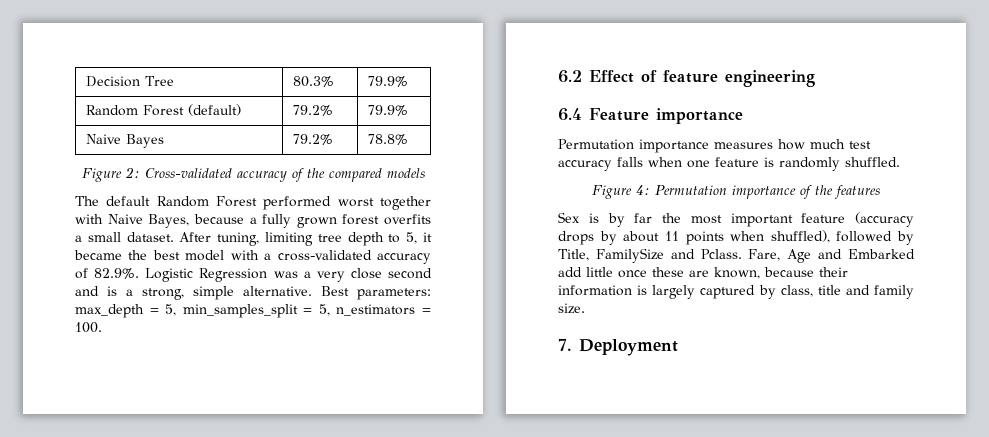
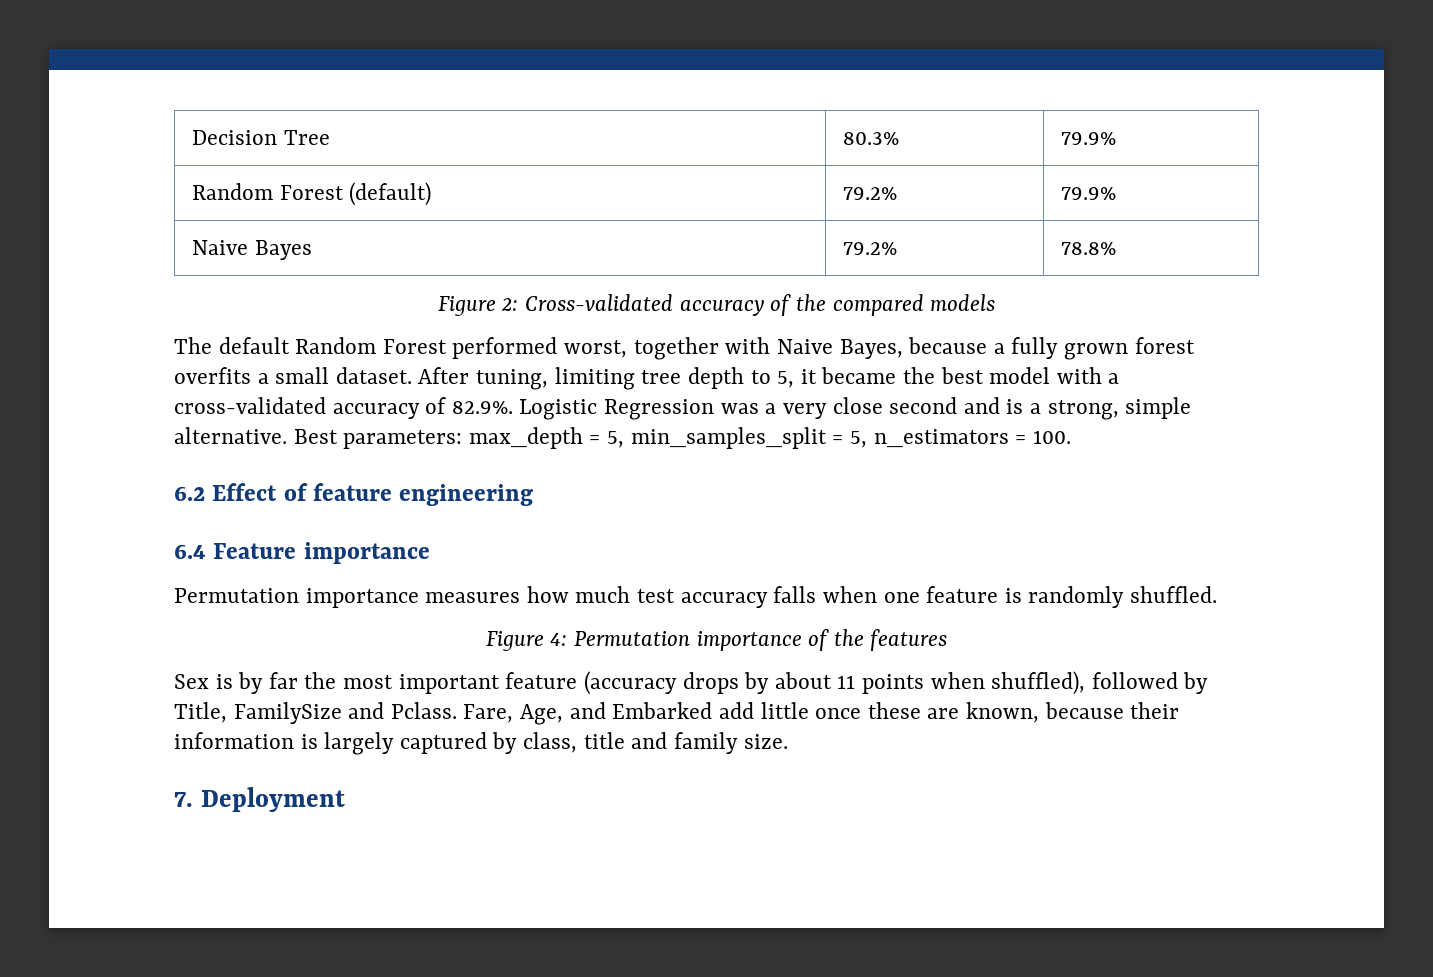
[337,198,374,207] worst -> [564,340,628,358] worst,
[787,249,812,263] Age -> [520,704,564,725] Age,

